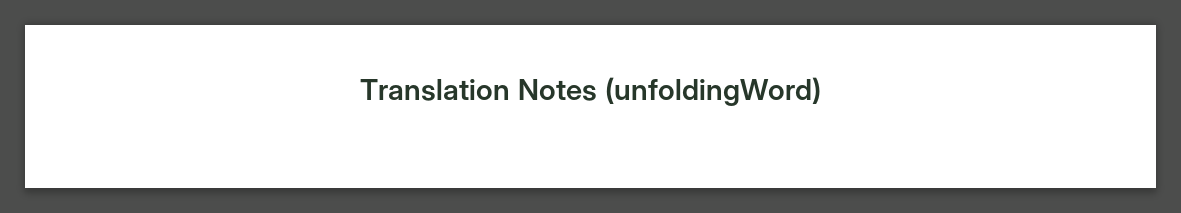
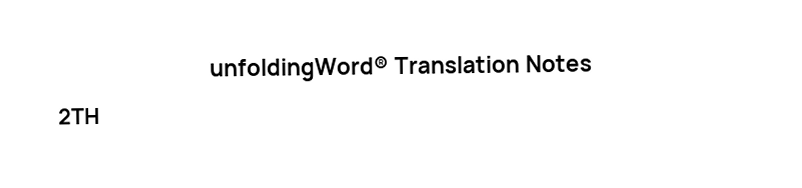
(360, 90) none -> [208,56,389,83] unfoldingWord®
[604,77,821,106] (unfoldingWord) -> [58,107,100,125] // 2TH

